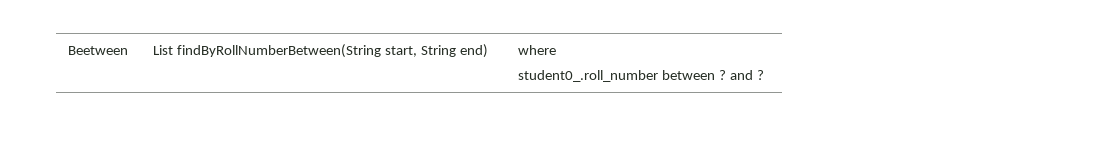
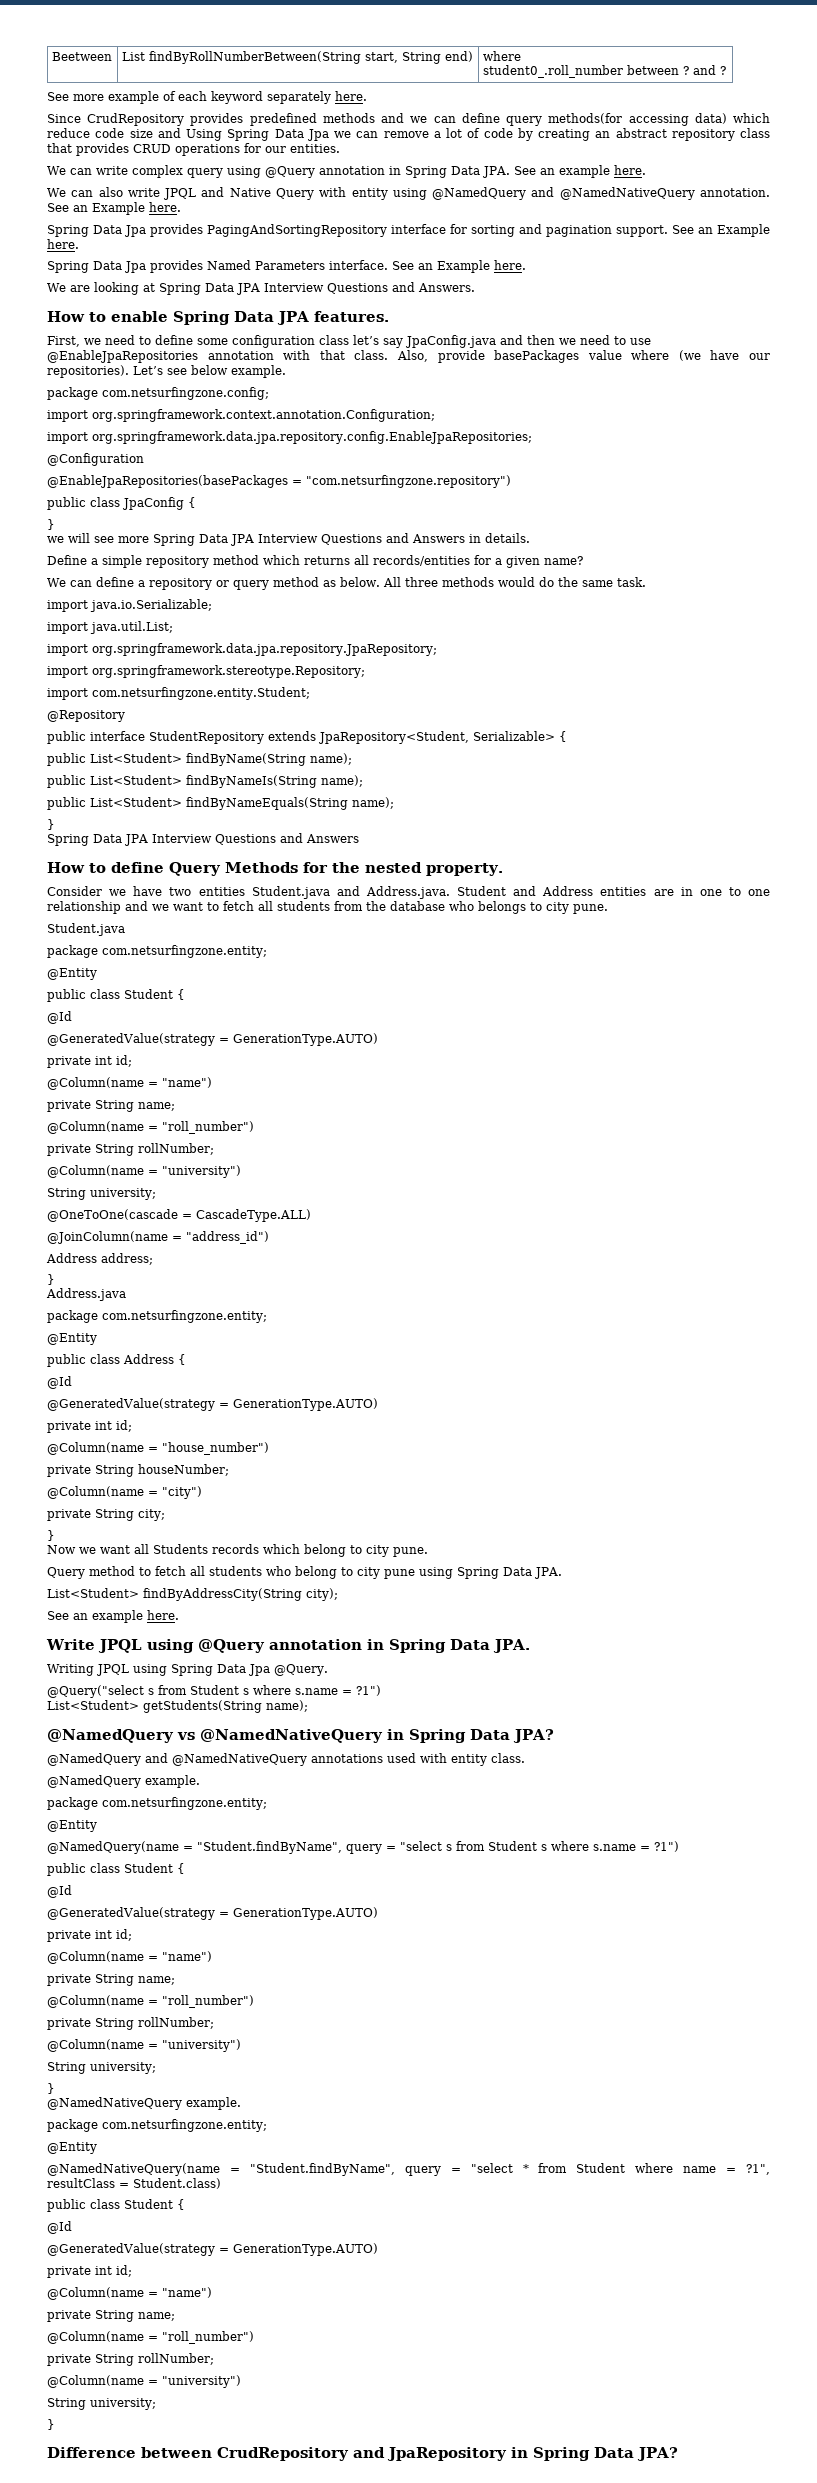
(764, 75) none -> [47,91,367,104] [47,113,771,126] [47,128,770,141] [47,143,340,156] [47,165,646,178] [47,187,770,200] [47,202,181,215] [47,224,770,237] [47,239,79,249] [47,260,526,273] [47,282,475,295] [47,311,389,325] [47,335,651,348] [47,350,771,363] [47,365,286,378] [47,387,269,400] [47,409,435,422] [47,431,532,444] [47,453,144,466] [47,475,511,488] [47,497,196,510] [47,519,55,530] [47,533,530,546] [47,555,583,568] [47,577,646,590] [47,599,212,612] [47,621,173,634] [47,643,437,656] [47,665,365,678] [47,687,310,700] [47,710,125,722] [47,731,567,744] [47,753,352,766] [47,775,363,788] [47,797,394,810] [47,819,55,830] [47,833,359,846] [47,862,503,876] [47,886,770,899] [47,901,608,914] [47,923,125,936] [47,945,267,958] [47,968,97,980] [47,989,185,1002] [47,1011,72,1024] [47,1033,378,1046] [47,1055,132,1068] [47,1077,212,1090] [47,1100,175,1112] [47,1121,254,1134] [47,1143,214,1156] [47,1165,241,1178] [47,1188,156,1200] [47,1209,311,1222] [47,1231,269,1244] [46,1253,153,1265] [47,1274,55,1285] [46,1288,126,1301] [47,1310,267,1323] [47,1333,97,1345] [47,1354,186,1367] [47,1376,72,1389] [47,1398,378,1411] [47,1420,132,1433] [47,1442,269,1455] [47,1464,229,1477] [47,1486,202,1499] [47,1509,165,1521] [47,1530,55,1541] [47,1544,428,1557] [47,1566,562,1579] [47,1588,338,1601] [47,1610,179,1623] [46,1639,530,1653] [47,1664,328,1676] [47,1685,381,1698] [47,1700,308,1713] [47,1729,554,1743] [47,1753,525,1766] [47,1775,200,1788] [47,1797,267,1810] [47,1820,97,1832] [47,1841,679,1854] [47,1863,185,1876] [47,1885,72,1898] [47,1907,378,1920] [47,1929,132,1942] [47,1951,212,1964] [47,1974,175,1986] [47,1995,254,2008] [47,2017,214,2030] [47,2039,241,2052] [47,2062,156,2074] [47,2083,55,2094] [47,2097,241,2110] [47,2119,267,2132] [47,2142,97,2154] [47,2163,770,2176] [47,2178,221,2189] [47,2199,185,2212] [47,2221,72,2234] [47,2243,378,2256] [47,2265,132,2278] [47,2287,212,2300] [47,2310,175,2322] [47,2331,254,2344] [47,2353,214,2366] [47,2375,241,2388] [47,2398,156,2410] [47,2419,55,2430] [47,2447,678,2461] // See more example of each keyword separately here. // Since CrudRepository provides predefined methods and we can define query methods(for accessing data) which reduce code size and Using Spring Data Jpa we can remove a lot of code by creating an abstract repository class that provides CRUD operations for our entities. // We can write complex query using @Query annotation in Spring Data JPA. See an example here. // We can also write JPQL and Native Query with entity using @NamedQuery and @NamedNativeQuery annotation. See an Example here. // Spring Data Jpa provides PagingAndSortingRepository interface for sorting and pagination support. See an Example here. // Spring Data Jpa provides Named Parameters interface. See an Example here. // We are looking at Spring Data JPA Interview Questions and Answers. // How to enable Spring Data JPA features. // First, we need to define some configuration class let’s say JpaConfig.java and then we need to use @EnableJpaRepositories annotation with that class. Also, provide basePackages value where (we have our repositories). Let’s see below example. // package com.netsurfingzone.config; // import org.springframework.context.annotation.Configuration; // import org.springframework.data.jpa.repository.config.EnableJpaRepositories; // @Configuration // @EnableJpaRepositories(basePackages = "com.netsurfingzone.repository") // public class JpaConfig { // } // we will see more Spring Data JPA Interview Questions and Answers in details. // Define a simple repository method which returns all records/entities for a given name? // We can define a repository or query method as below. All three methods would do the same task. // import java.io.Serializable; // import java.util.List; // import org.springframework.data.jpa.repository.JpaRepository; // import org.springframework.stereotype.Repository; // import com.netsurfingzone.entity.Student; // @Repository // public interface StudentRepository extends JpaRepository<Student, Serializable> { // public List<Student> findByName(String name); // public List<Student> findByNameIs(String name); // public List<Student> findByNameEquals(String name); // } // Spring Data JPA Interview Questions and Answers // How to define Query Methods for the nested property. // Consider we have two entities Student.java and Address.java. Student and Address entities are in one to one relationship and we want to fetch all students from the database who belongs to city pune. // Student.java // package com.netsurfingzone.entity; // @Entity // public class Student { // @Id // @GeneratedValue(strategy = GenerationType.AUTO) // private int id; // @Column(name = "name") // private String name; // @Column(name = "roll_number") // private String rollNumber; // @Column(name = "university") // String university; // @OneToOne(cascade = CascadeType.ALL) // @JoinColumn(name = "address_id") // Address address; // } // Address.java // package com.netsurfingzone.entity; // @Entity // public class Address { // @Id // @GeneratedValue(strategy = GenerationType.AUTO) // private int id; // @Column(name = "house_number") // private String houseNumber; // @Column(name = "city") // private String city; // } // Now we want all Students records which belong to city pune. // Query method to fetch all students who belong to city pune using Spring Data JPA. // List<Student> findByAddressCity(String city); // See an example here. // Write JPQL using @Query annotation in Spring Data JPA. // Writing JPQL using Spring Data Jpa @Query. // @Query("select s from Student s where s.name = ?1") // List<Student> getStudents(String name); // @NamedQuery vs @NamedNativeQuery in Spring Data JPA? // @NamedQuery and @NamedNativeQuery annotations used with entity class. // @NamedQuery example. // package com.netsurfingzone.entity; // @Entity // @NamedQuery(name = "Student.findByName", query = "select s from Student s where s.name = ?1") // public class Student { // @Id // @GeneratedValue(strategy = GenerationType.AUTO) // private int id; // @Column(name = "name") // private String name; // @Column(name = "roll_number") // private String rollNumber; // @Column(name = "university") // String university; // } // @NamedNativeQuery example. // package com.netsurfingzone.entity; // @Entity // @NamedNativeQuery(name = "Student.findByName", query = "select * from Student where name = ?1", resultClass = Student.class) // public class Student { // @Id // @GeneratedValue(strategy = GenerationType.AUTO) // private int id; // @Column(name = "name") // private String name; // @Column(name = "roll_number") // private String rollNumber; // @Column(name = "university") // String university; // } // Difference between CrudRepository and JpaRepository in Spring Data JPA?

